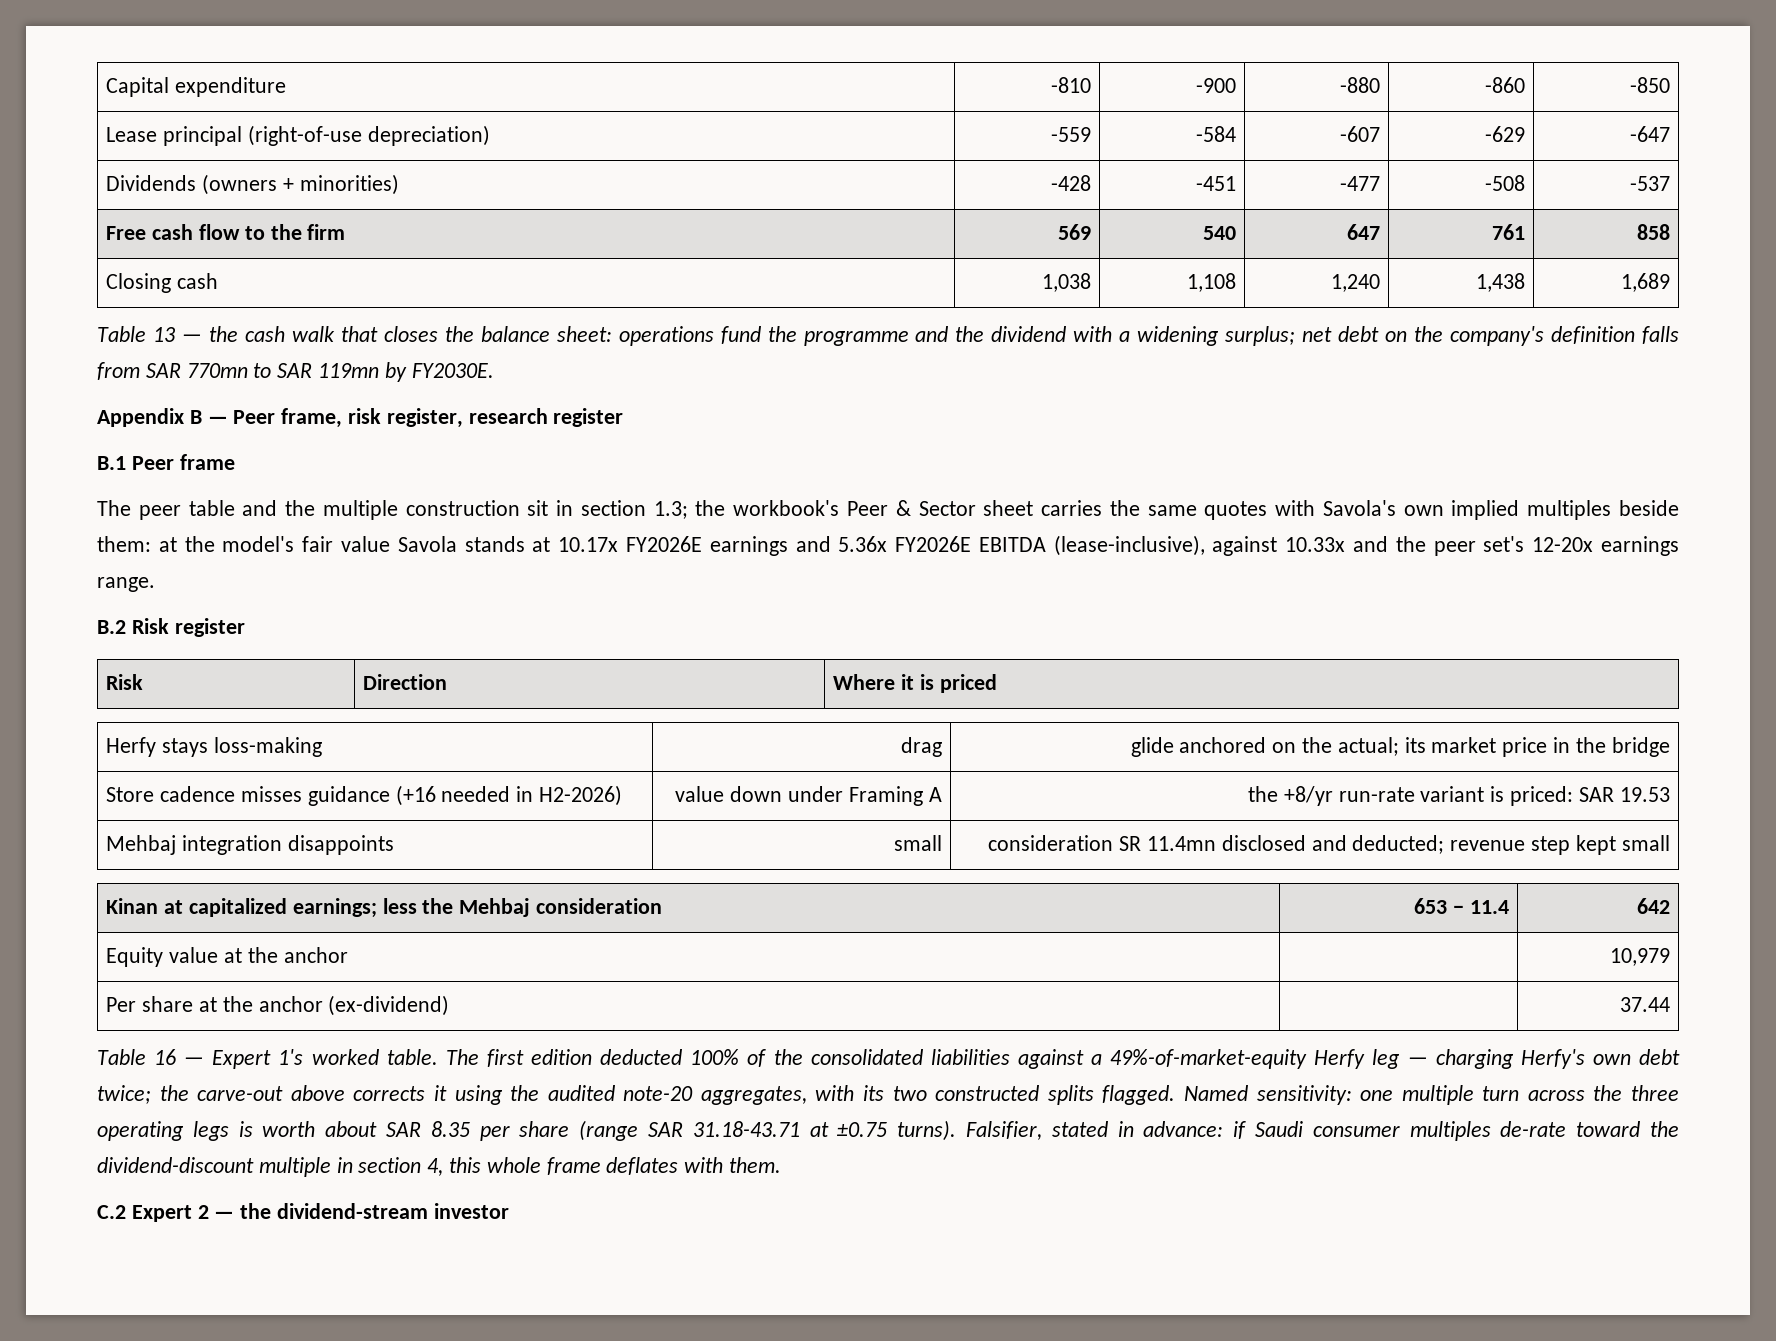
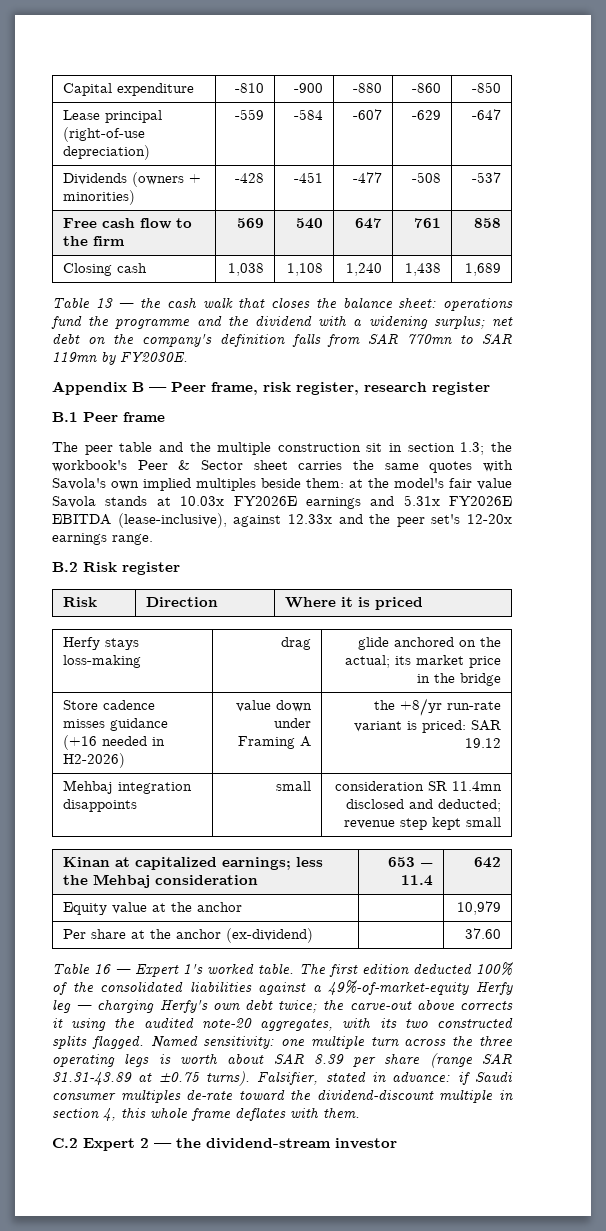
[558,537,619,552] 10.17x -> [180,496,225,506] 10.03x
[838,536,888,552] 5.36x -> [403,495,440,506] 5.31x
[1285,537,1346,552] 10.33x -> [287,514,332,524] 12.33x
[1619,787,1670,802] 19.53 -> [464,738,501,748] 19.12
[1619,997,1670,1012] 37.44 -> [464,928,501,939] 37.60
[430,1121,470,1137] 8.35 -> [313,1054,344,1064] 8.39
[692,1121,800,1137] 31.18-43.71 -> [52,1072,132,1085] 31.31-43.89

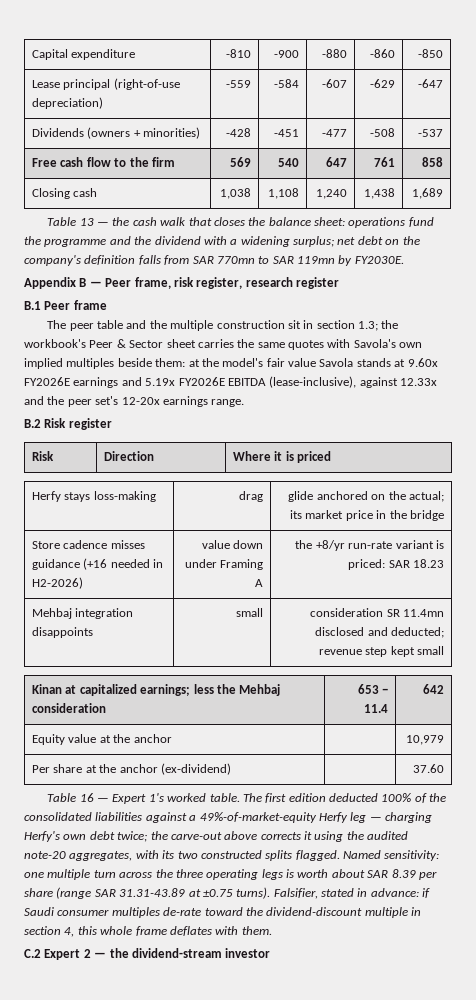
[180,496,225,506] 10.03x -> [407,358,438,367] 9.60x
[403,495,440,506] 5.31x -> [145,378,176,386] 5.19x
[464,738,501,748] 19.12 -> [412,559,444,568] 18.23

